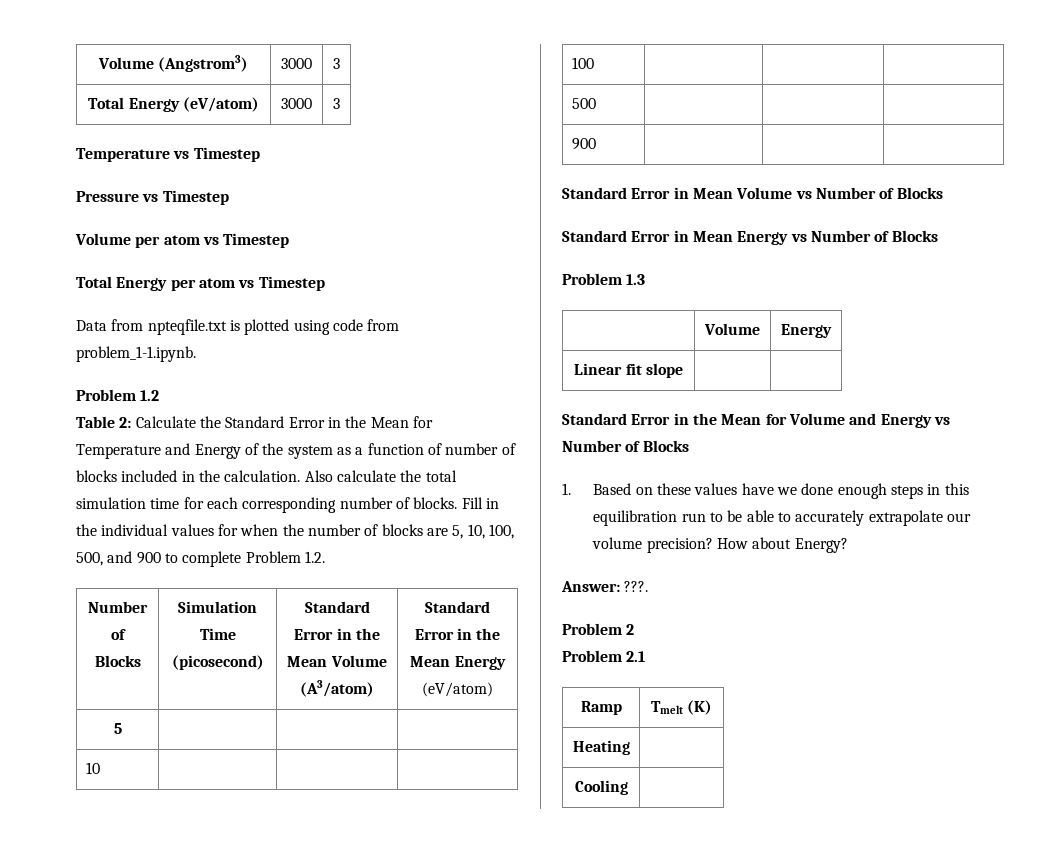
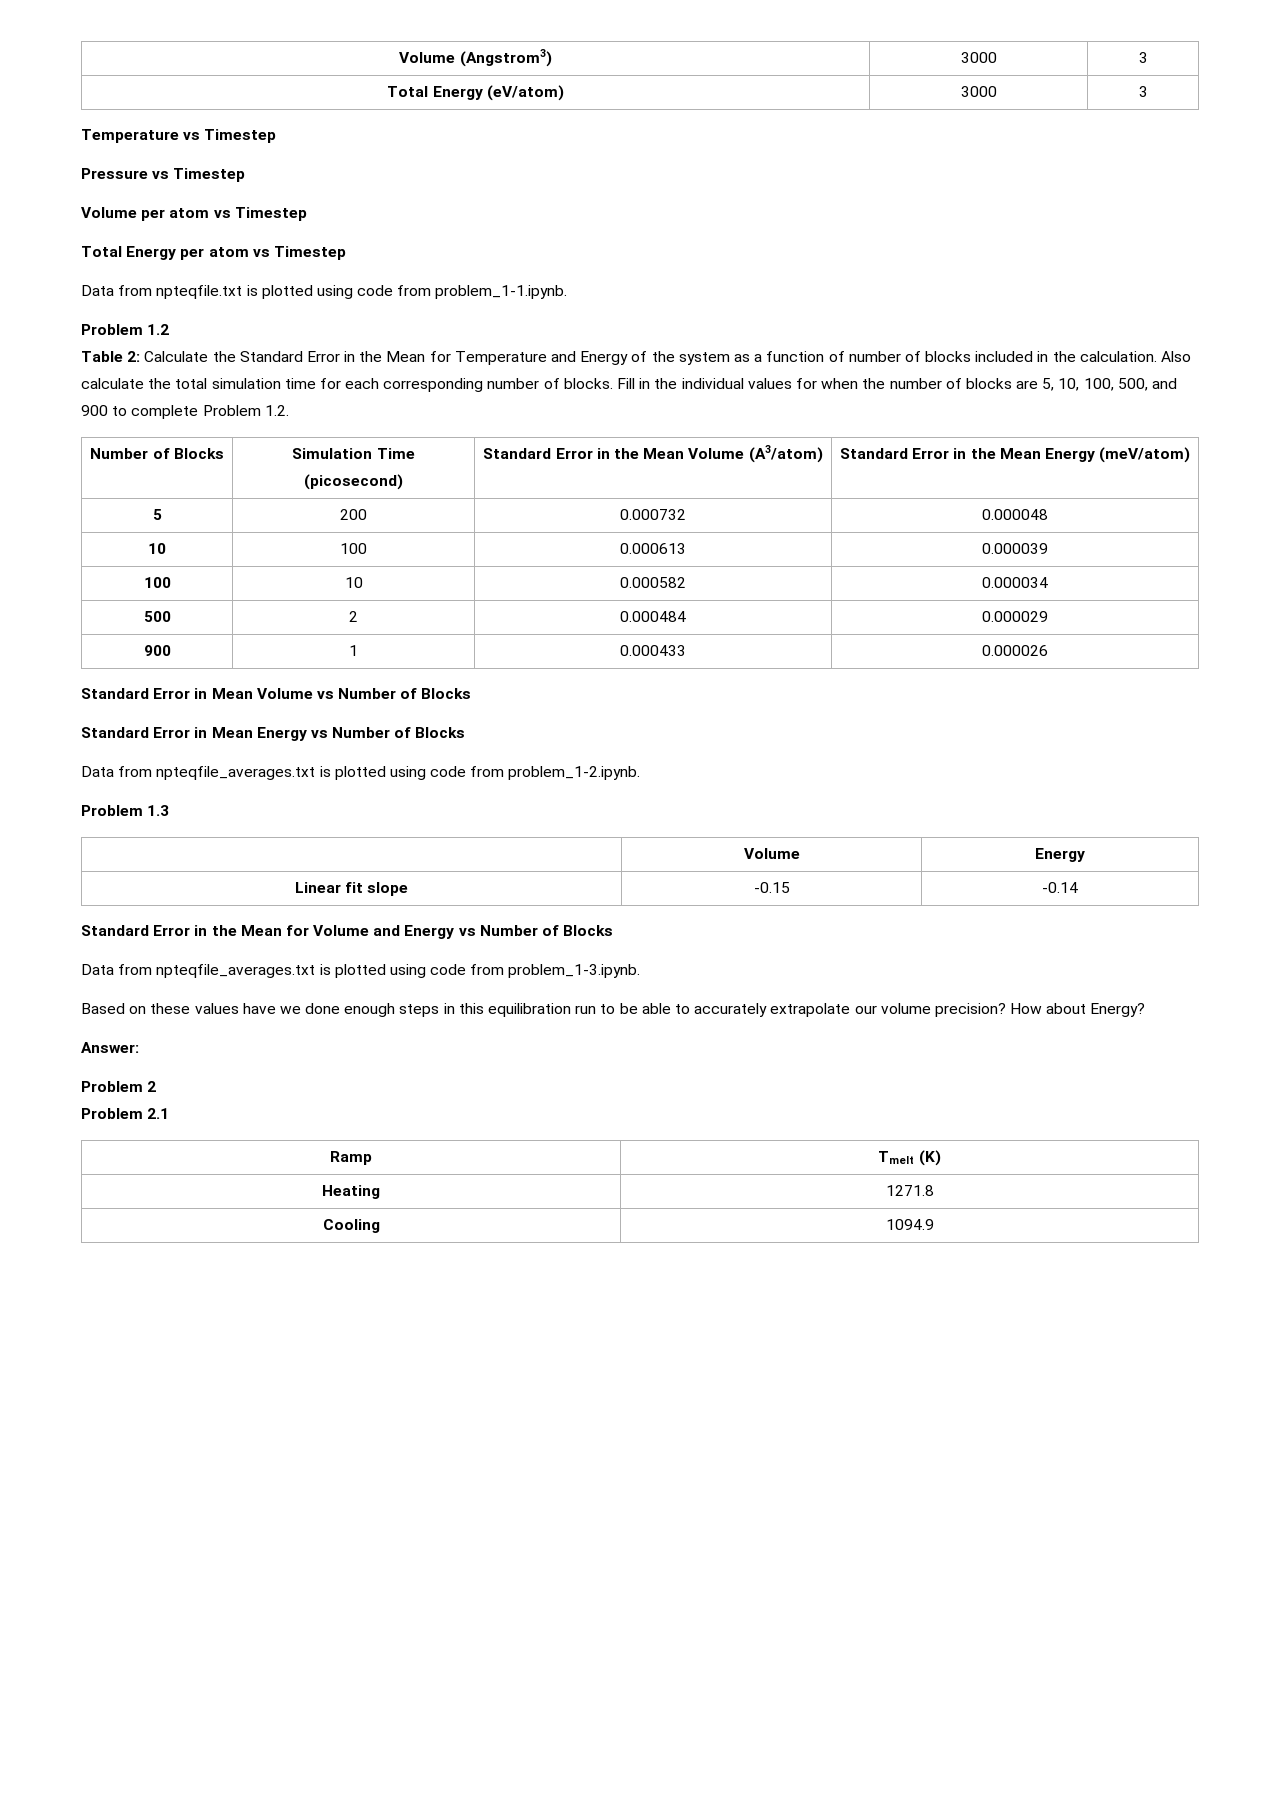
[422,682,493,697] (eV/atom) -> [1099,447,1191,463] (meV/atom)
[85,762,100,774] [571,57,594,69] [571,98,596,109] [571,138,596,150] | | // 10 | | | // 100 | | | // 500 | | | // 900 | | | -> [340,509,367,520] [620,509,686,520] [982,509,1048,520] [148,543,166,554] [340,543,367,554] [620,543,686,554] [982,543,1048,554] [143,577,171,588] [344,577,363,588] [620,577,686,588] [982,577,1048,588] [143,611,171,622] [349,611,358,622] [620,611,686,622] [982,611,1048,622] [143,645,171,656] [349,645,358,656] [620,645,686,656] [982,645,1048,656] 200 | 0.000732 | 0.000048 // 10 | 100 | 0.000613 | 0.000039 // 100 | 10 | 0.000582 | 0.000034 // 500 | 2 | 0.000484 | 0.000029 // 900 | 1 | 0.000433 | 0.000026
(938, 236) none -> [81,766,641,780] // Data from npteqfile_averages.txt is plotted using code from problem_1-2.ipynb.
(683, 370) | -> [753,882,790,893] [1042,882,1078,893] -0.15 | -0.14
[562,483,571,495] 1. -> [81,964,641,978] Data from npteqfile_averages.txt is plotted using code from problem_1-3.ipynb. //
[624,581,649,592] ???. -> (139, 1047) none
(630, 747) none -> [885,1185,934,1196] 1271.8
(628, 787) none -> [885,1219,934,1230] 1094.9

